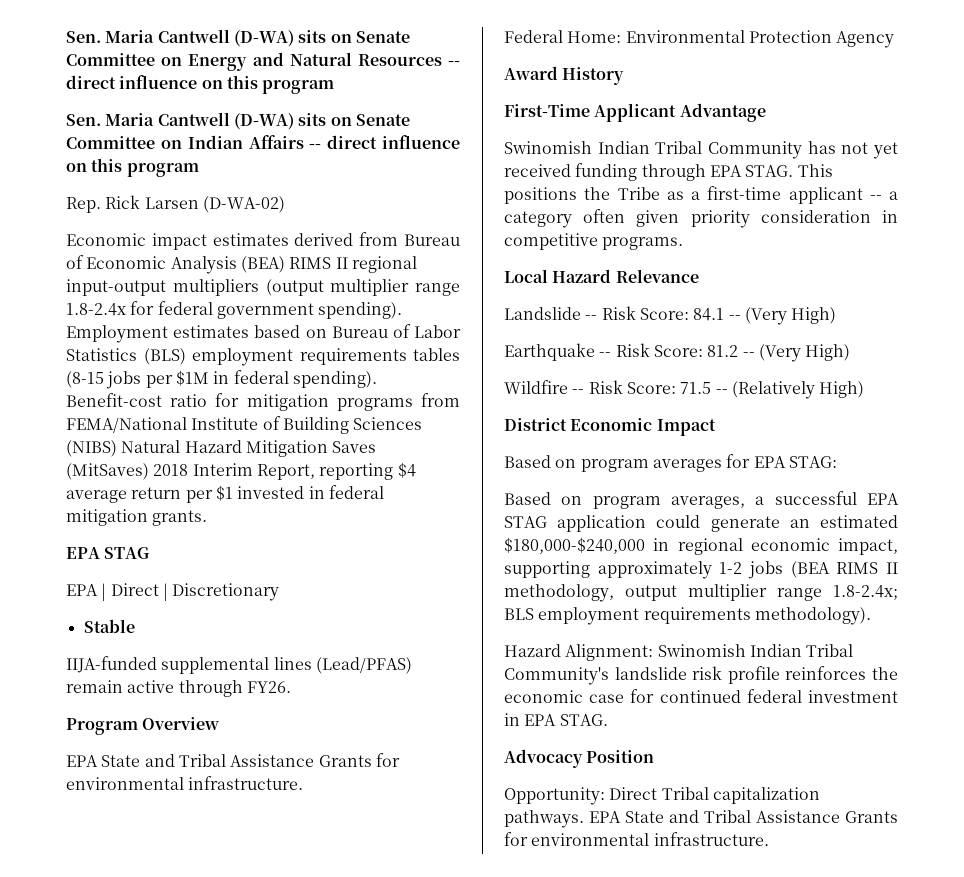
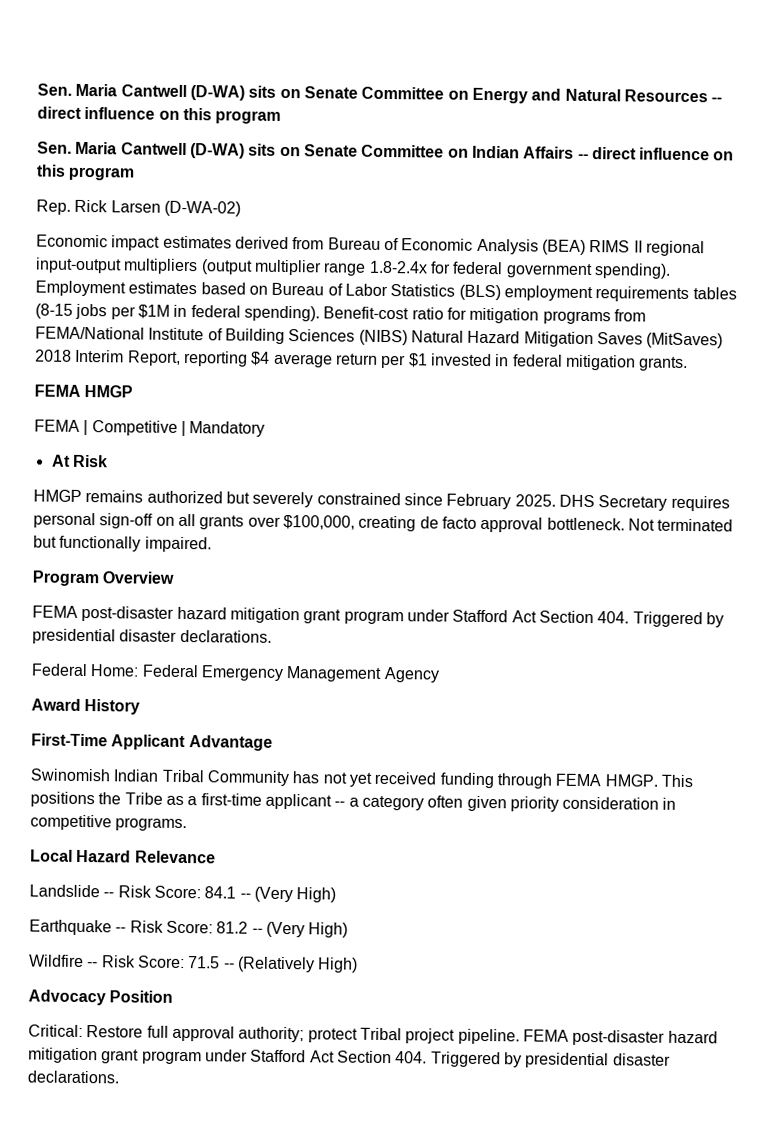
[66,547,150,559] [66,583,280,601] [83,619,135,633] [66,656,412,674] [66,680,291,697] [66,717,220,735] [66,753,400,767] [66,776,304,790] EPA STAG // EPA | Direct | Discretionary // Stable // IIJA-funded supplemental lines (Lead/PFAS) remain active through FY26. // Program Overview // EPA State and Tribal Assistance Grants for environmental infrastructure. -> [34,384,134,398] [34,419,266,437] [51,454,108,468] [33,489,730,512] [33,512,734,533] [33,535,212,553] [32,570,175,587] [32,605,724,628] [32,628,272,645] FEMA HMGP // FEMA | Competitive | Mandatory // At Risk // HMGP remains authorized but severely constrained since February 2025. DHS Secretary requires personal sign-off on all grants over $100,000, creating de facto approval bottleneck. Not terminated but functionally impaired. // Program Overview // FEMA post-disaster hazard mitigation grant program under Stafford Act Section 404. Triggered by presidential disaster declarations.
[625,30,832,43] Environmental Protection -> [141,664,383,682] Federal Emergency Management
[709,165,794,177] EPA STAG. -> [555,773,658,787] FEMA HMGP.
[504,418,716,436] [504,454,837,472] [504,491,899,509] [504,515,898,532] [504,537,898,555] [504,561,898,579] [504,584,898,602] [504,607,871,625] [504,644,854,661] [504,666,898,685] [504,689,898,703] [504,713,608,726] [504,749,655,768] [504,787,820,805] [504,810,898,828] [504,832,769,846] District Economic Impact // Based on program averages for EPA STAG: // Based on program averages, a successful EPA STAG application could generate an estimated $180,000-$240,000 in regional economic impact, supporting approximately 1-2 jobs (BEA RIMS II methodology, output multiplier range 1.8-2.4x; BLS employment requirements methodology). // Hazard Alignment: Swinomish Indian Tribal Community's landslide risk profile reinforces the economic case for continued federal investment in EPA STAG. // Advocacy Position // Opportunity: Direct Tribal capitalization pathways. EPA State and Tribal Assistance Grants for environmental infrastructure. -> [28,989,174,1006] [28,1024,718,1046] [28,1047,671,1069] [27,1070,119,1084] Advocacy Position // Critical: Restore full approval authority; protect Tribal project pipeline. FEMA post-disaster hazard mitigation grant program under Stafford Act Section 404. Triggered by presidential disaster declarations.

